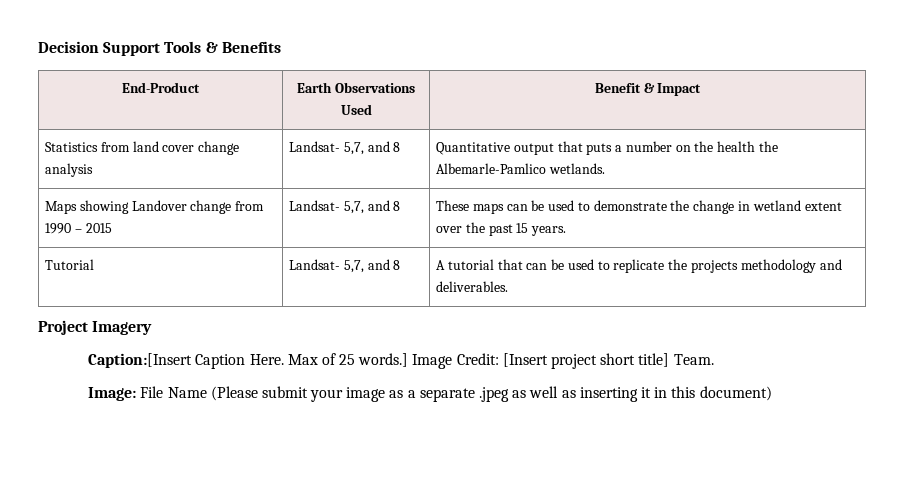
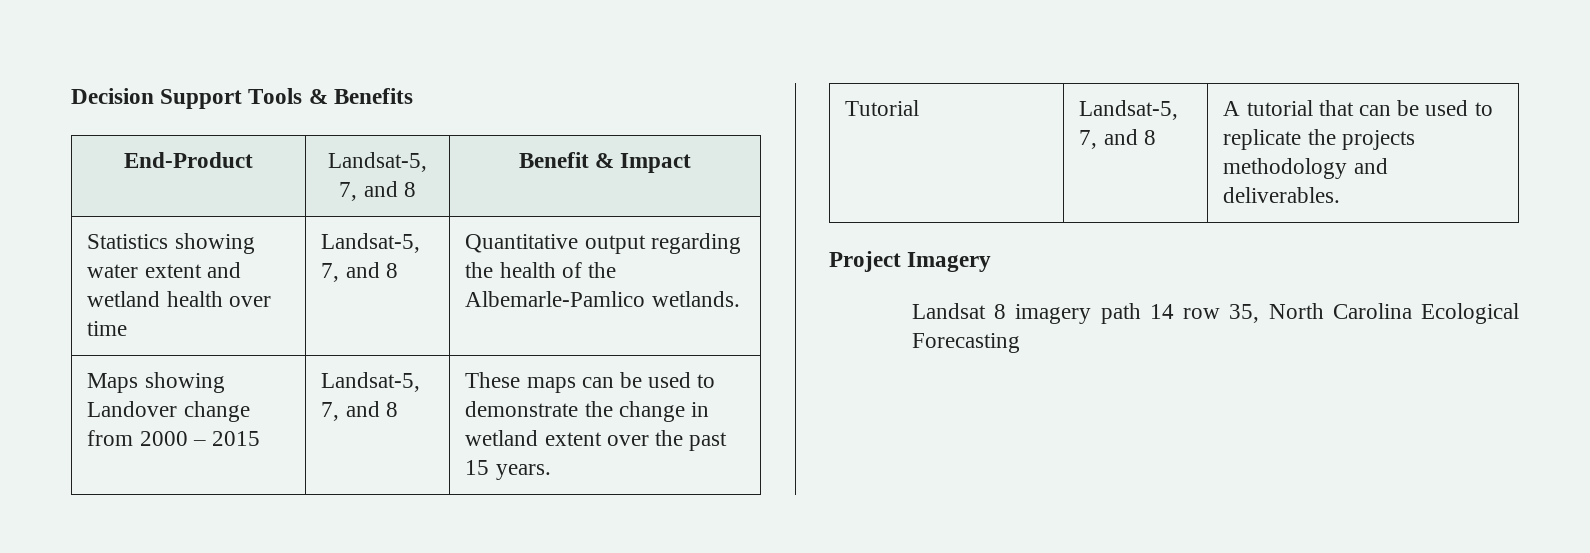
[297,82,415,93] [340,104,372,115] Earth Observations Used -> [328,152,427,172] [339,181,416,201] Landsat-5, 7, and 8
[100,141,240,155] [44,163,93,177] [288,141,364,155] from land cover change analysis | Landsat- 5,7, -> [174,233,255,254] [87,262,241,278] [87,291,271,307] [87,321,128,336] [321,233,421,253] [321,263,340,282] showing water extent and wetland health over time | Landsat-5, 7,
[557,141,691,155] that puts a number on -> [650,233,741,254] regarding
(756, 146) none -> [561,262,582,278] of
[44,223,71,234] 1990 -> [139,431,188,446] 2000
[288,200,364,214] Landsat- 5,7, -> [321,372,421,392] [321,402,340,421] Landsat-5, 7,
[288,259,364,273] Landsat- 5,7, -> [1079,100,1179,120] [1079,130,1098,149] Landsat-5, 7,
[88,353,714,369] [88,386,772,402] Caption:[Insert Caption Here. Max of 25 words.] Image Credit: [Insert project short title] Team. // Image: File Name (Please submit your image as a separate .jpeg as well as inserting it in this document) -> [911,303,1519,324] [911,333,1020,353] Landsat 8 imagery path 14 row 35, North Carolina Ecological Forecasting

